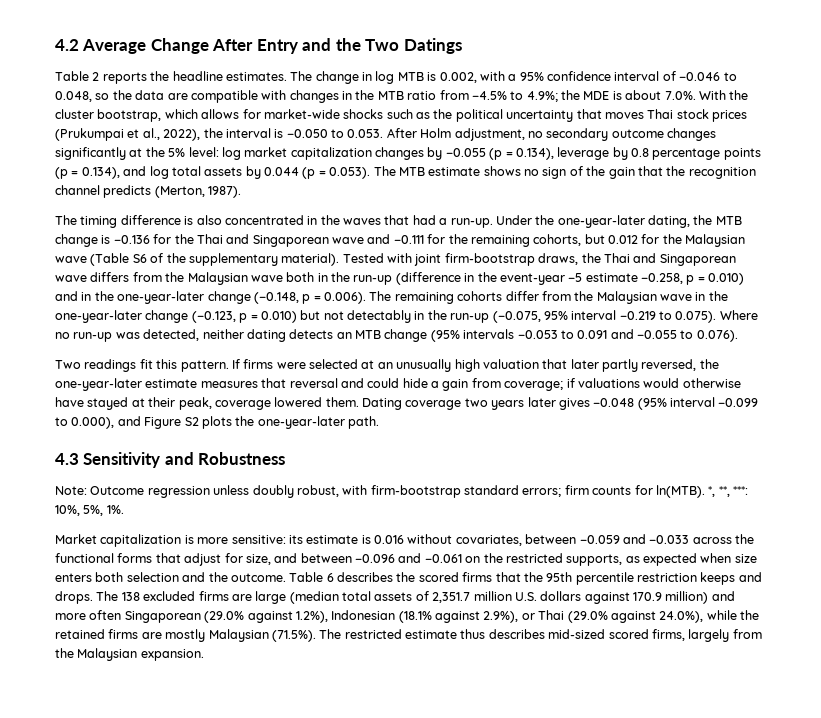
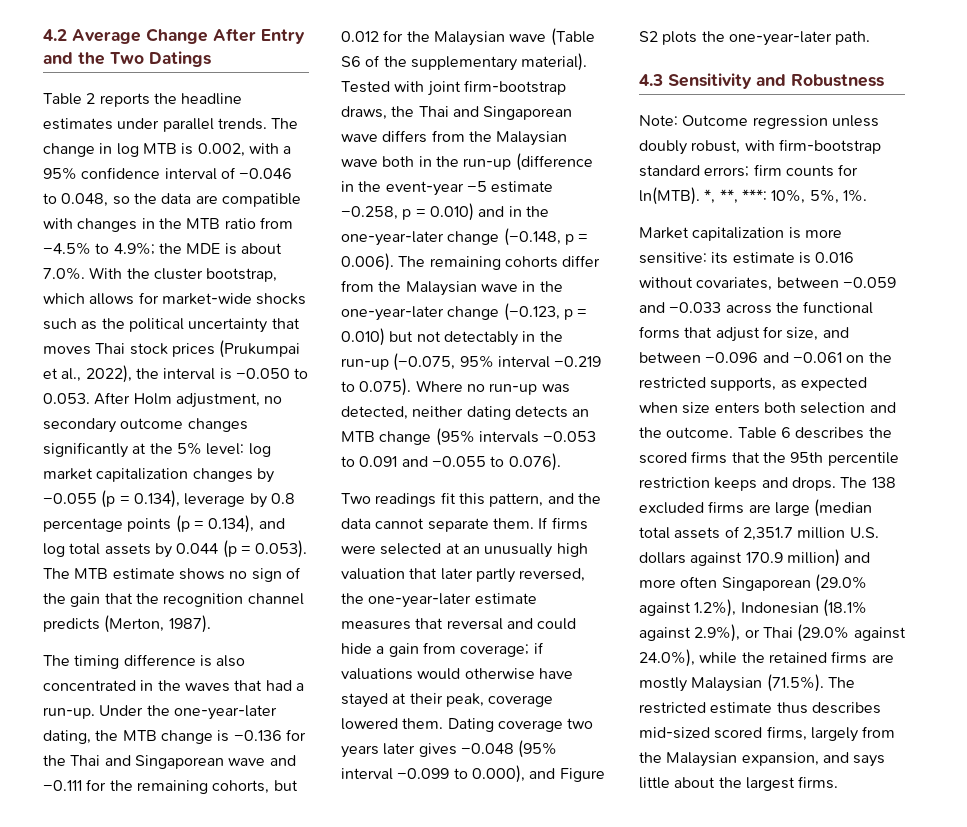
[225,72,287,81] estimates. -> [43,118,267,132] estimates under parallel trends.
[180,360,229,372] pattern. -> [489,493,601,507] [341,518,534,532] pattern, and the data cannot separate them.
[140,649,204,661] expansion. -> [741,752,886,767] [639,776,839,791] expansion, and says little about the largest firms.

